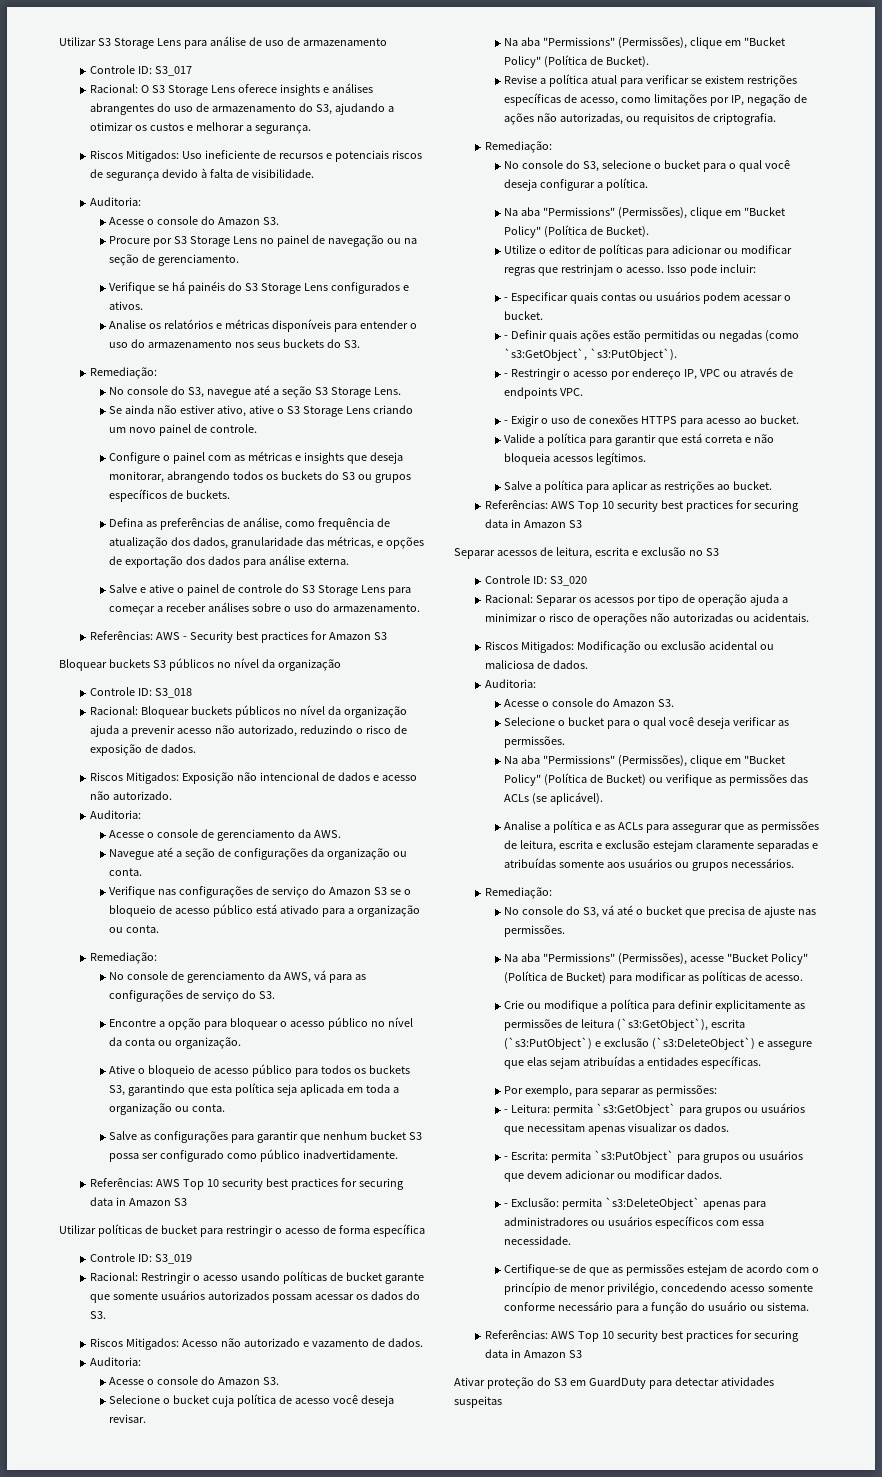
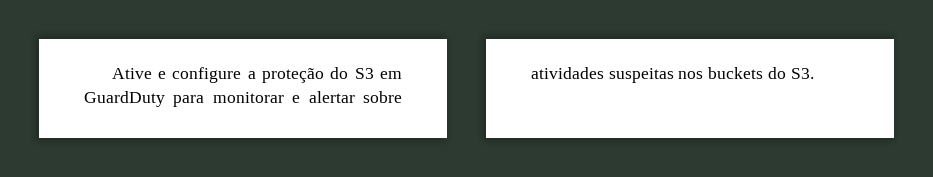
[59,36,387,49] [90,65,193,76] [90,83,374,96] [90,103,395,115] [90,122,312,134] [90,150,423,162] [90,168,315,181] [90,197,142,206] [109,216,280,225] [109,235,418,247] [109,254,240,266] [109,281,410,294] [109,301,144,310] [109,319,418,332] [109,339,361,348] [90,367,158,379] [109,385,402,398] [109,405,414,417] [109,424,258,436] [109,451,404,464] [109,471,412,483] [109,489,231,502] [109,517,391,530] [109,536,425,549] [109,555,350,568] [109,584,412,596] [109,602,421,615] [90,631,388,643] [59,658,341,671] [90,687,193,698] [90,705,408,718] [90,725,408,737] [90,744,197,756] [90,772,418,784] [90,791,173,800] [90,810,142,819] [109,829,342,841] [109,847,408,860] [109,868,143,876] [109,886,412,898] [109,904,421,917] [109,925,160,933] [90,952,158,964] [109,970,367,983] [109,990,276,1002] [109,1017,414,1030] [109,1037,242,1049] [109,1064,411,1077] [109,1083,400,1096] [109,1103,226,1115] [109,1131,423,1143] [109,1149,399,1162] [90,1178,405,1190] [90,1197,188,1206] [59,1224,425,1237] [90,1253,193,1264] [90,1271,425,1284] [90,1290,421,1303] [90,1311,107,1319] [90,1338,424,1350] [90,1357,142,1366] [109,1376,280,1385] [109,1394,395,1407] [109,1414,147,1423] [504,37,786,49] [504,55,650,68] [504,74,798,87] [504,93,808,106] [504,113,777,125] [485,141,553,153] [504,160,791,172] [504,178,649,191] [504,207,786,219] [504,225,650,238] [504,244,793,257] [504,264,757,276] [504,291,792,304] [504,311,544,320] [504,330,800,342] [504,348,678,361] [504,367,794,380] [504,387,584,399] [504,415,800,427] [504,433,775,446] [504,452,647,465] [504,480,773,493] [485,500,800,512] [485,519,583,528] [454,547,719,559] [485,575,588,586] [485,594,789,606] [485,613,810,625] [485,641,775,653] [485,660,589,669] [485,679,537,688] [504,698,675,707] [504,717,790,729] [504,736,566,748] [504,755,786,767] [504,773,809,786] [504,792,604,805] [504,820,820,833] [504,840,819,852] [504,858,795,871] [485,887,553,899] [504,905,817,918] [504,925,566,937] [504,953,809,965] [504,971,804,984] [504,999,806,1012] [504,1018,746,1031] [504,1037,813,1050] [504,1056,762,1069] [504,1085,718,1097] [504,1103,806,1116] [504,1123,730,1135] [504,1150,804,1163] [504,1170,723,1182] [504,1197,767,1210] [504,1216,765,1229] [504,1236,572,1245] [504,1264,820,1276] [504,1282,814,1295] [504,1301,810,1314] [485,1330,800,1342] [485,1349,583,1358] [454,1377,485,1386] Utilizar S3 Storage Lens para análise de uso de armazenamento // Controle ID: S3_017 // Racional: O S3 Storage Lens oferece insights e análises abrangentes do uso de armazenamento do S3, ajudando a otimizar os custos e melhorar a segurança. // Riscos Mitigados: Uso ineficiente de recursos e potenciais riscos de segurança devido à falta de visibilidade. // Auditoria: // Acesse o console do Amazon S3. // Procure por S3 Storage Lens no painel de navegação ou na seção de gerenciamento. // Verifique se há painéis do S3 Storage Lens configurados e ativos. // Analise os relatórios e métricas disponíveis para entender o uso do armazenamento nos seus buckets do S3. // Remediação: // No console do S3, navegue até a seção S3 Storage Lens. // Se ainda não estiver ativo, ative o S3 Storage Lens criando um novo painel de controle. // Configure o painel com as métricas e insights que deseja monitorar, abrangendo todos os buckets do S3 ou grupos específicos de buckets. // Defina as preferências de análise, como frequência de atualização dos dados, granularidade das métricas, e opções de exportação dos dados para análise externa. // Salve e ative o painel de controle do S3 Storage Lens para começar a receber análises sobre o uso do armazenamento. // Referências: AWS - Security best practices for Amazon S3 // Bloquear buckets S3 públicos no nível da organização // Controle ID: S3_018 // Racional: Bloquear buckets públicos no nível da organização ajuda a prevenir acesso não autorizado, reduzindo o risco de exposição de dados. // Riscos Mitigados: Exposição não intencional de dados e acesso não autorizado. // Auditoria: // Acesse o console de gerenciamento da AWS. // Navegue até a seção de configurações da organização ou conta. // Verifique nas configurações de serviço do Amazon S3 se o bloqueio de acesso público está ativado para a organização ou conta. // Remediação: // No console de gerenciamento da AWS, vá para as configurações de serviço do S3. // Encontre a opção para bloquear o acesso público no nível da conta ou organização. // Ative o bloqueio de acesso público para todos os buckets S3, garantindo que esta política seja aplicada em toda a organização ou conta. // Salve as configurações para garantir que nenhum bucket S3 possa ser configurado como público inadvertidamente. // Referências: AWS Top 10 security best practices for securing data in Amazon S3 // Utilizar políticas de bucket para restringir o acesso de forma específica // Controle ID: S3_019 // Racional: Restringir o acesso usando políticas de bucket garante que somente usuários autorizados possam acessar os dados do S3. // Riscos Mitigados: Acesso não autorizado e vazamento de dados. // Auditoria: // Acesse o console do Amazon S3. // Selecione o bucket cuja política de acesso você deseja revisar. // Na aba "Permissions" (Permissões), clique em "Bucket Policy" (Política de Bucket). // Revise a política atual para verificar se existem restrições específicas de acesso, como limitações por IP, negação de ações não autorizadas, ou requisitos de criptografia. // Remediação: // No console do S3, selecione o bucket para o qual você deseja configurar a política. // Na aba "Permissions" (Permissões), clique em "Bucket Policy" (Política de Bucket). // Utilize o editor de políticas para adicionar ou modificar regras que restrinjam o acesso. Isso pode incluir: // - Especificar quais contas ou usuários podem acessar o bucket. // - Definir quais ações estão permitidas ou negadas (como `s3:GetObject`, `s3:PutObject`). // - Restringir o acesso por endereço IP, VPC ou através de endpoints VPC. // - Exigir o uso de conexões HTTPS para acesso ao bucket. // Valide a política para garantir que está correta e não bloqueia acessos legítimos. // Salve a política para aplicar as restrições ao bucket. // Referências: AWS Top 10 security best practices for securing data in Amazon S3 // Separar acessos de leitura, escrita e exclusão no S3 // Controle ID: S3_020 // Racional: Separar os acessos por tipo de operação ajuda a minimizar o risco de operações não autorizadas ou acidentais. // Riscos Mitigados: Modificação ou exclusão acidental ou maliciosa de dados. // Auditoria: // Acesse o console do Amazon S3. // Selecione o bucket para o qual você deseja verificar as permissões. // Na aba "Permissions" (Permissões), clique em "Bucket Policy" (Política de Bucket) ou verifique as permissões das ACLs (se aplicável). // Analise a política e as ACLs para assegurar que as permissões de leitura, escrita e exclusão estejam claramente separadas e atribuídas somente aos usuários ou grupos necessários. // Remediação: // No console do S3, vá até o bucket que precisa de ajuste nas permissões. // Na aba "Permissions" (Permissões), acesse "Bucket Policy" (Política de Bucket) para modificar as políticas de acesso. // Crie ou modifique a política para definir explicitamente as permissões de leitura (`s3:GetObject`), escrita (`s3:PutObject`) e exclusão (`s3:DeleteObject`) e assegure que elas sejam atribuídas a entidades específicas. // Por exemplo, para separar as permissões: // - Leitura: permita `s3:GetObject` para grupos ou usuários que necessitam apenas visualizar os dados. // - Escrita: permita `s3:PutObject` para grupos ou usuários que devem adicionar ou modificar dados. // - Exclusão: permita `s3:DeleteObject` apenas para administradores ou usuários específicos com essa necessidade. // Certifique-se de que as permissões estejam de acordo com o princípio de menor privilégio, concedendo acesso somente conforme necessário para a função do usuário ou sistema. // Referências: AWS Top 10 security best practices for securing data in Amazon S3 // Ativar -> [111,67,256,83] Ative e configure a
[674,1377,774,1386] [454,1396,502,1408] detectar atividades suspeitas -> [212,91,402,103] [531,67,814,83] monitorar e alertar sobre atividades suspeitas nos buckets do S3.

